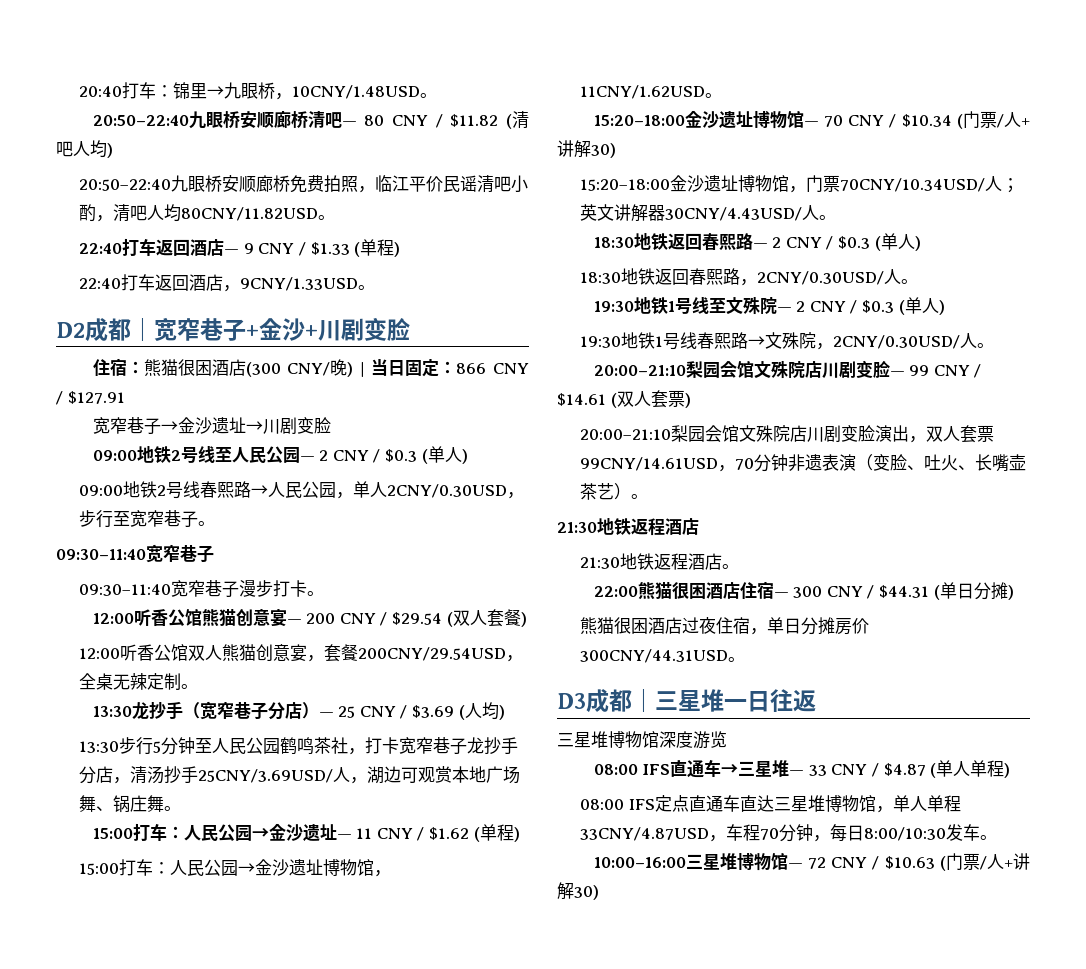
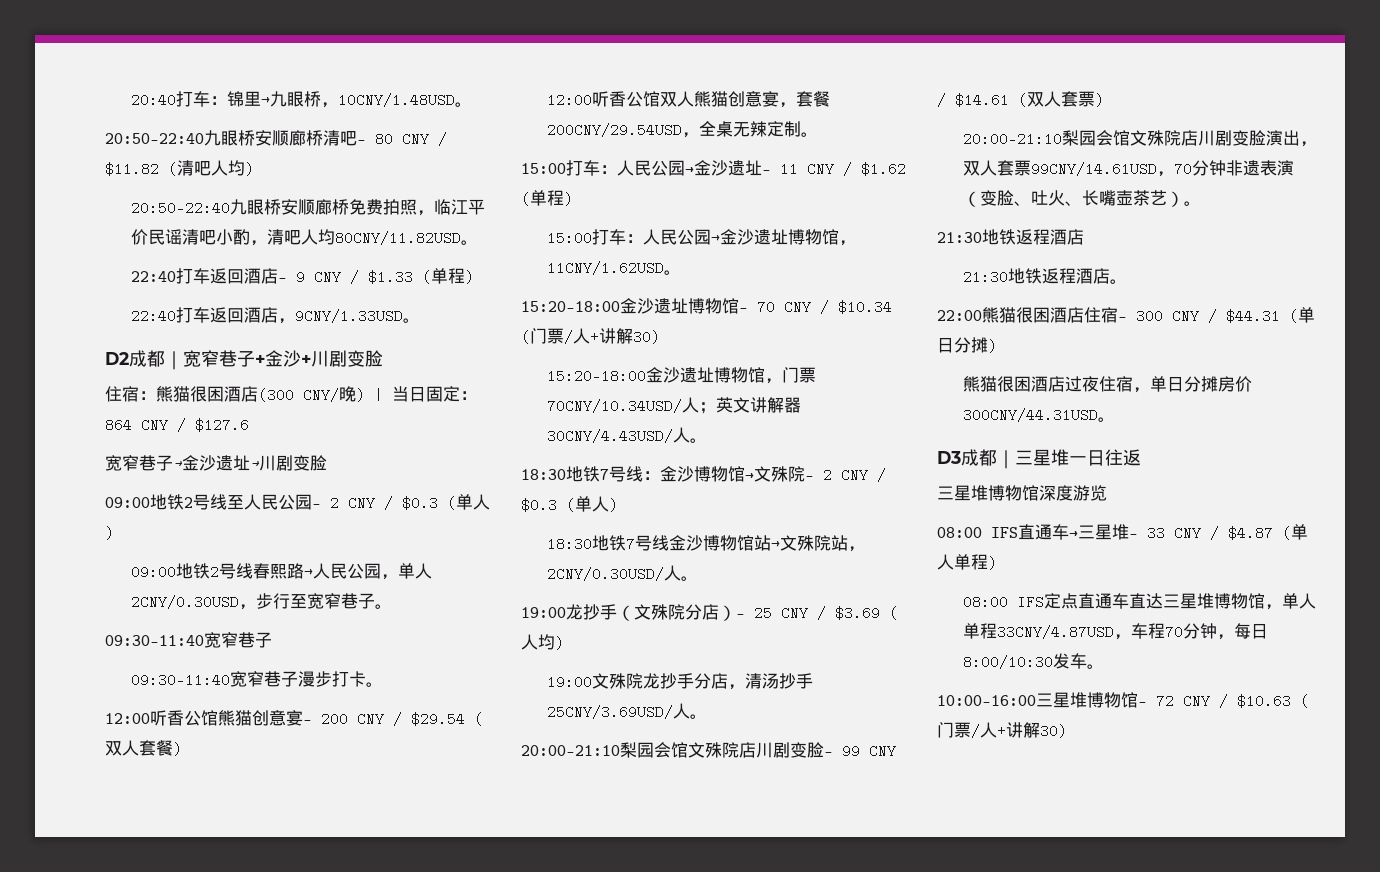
[456,363,529,374] [56,391,125,405] 866 CNY / $127.91 -> [105,418,249,432] 864 CNY / $127.6
[92,701,505,720] [79,737,519,755] [79,766,521,784] [79,795,182,813] // 13:30龙抄手（宽窄巷子分店）— 25 CNY / $3.69 (人均) // 13:30步行5分钟至人民公园鹤鸣茶社，打卡宽窄巷子龙抄手分店，清汤抄手25CNY/3.69USD/人，湖边可观赏本地广场舞、锅庄舞。 -> (818, 134) none
[667,233,753,251] 返回春熙路 -> [600,466,805,482] 7号线：金沙博物馆→文殊院
[655,268,919,286] [593,297,945,315] [580,332,961,350] 返回春熙路，2CNY/0.30USD/人。 // 19:30地铁1号线至文殊院— 2 CNY / $0.3 (单人) // 19:30地铁1号线春熙路→文殊院，2CNY/0.30USD/ -> [625,535,865,552] [546,565,698,581] [521,604,898,621] [521,634,564,650] [546,673,813,690] [546,705,673,719] 7号线金沙博物馆站→文殊院站，2CNY/0.30USD/人。 // 19:00龙抄手（文殊院分店）— 25 CNY / $3.69 (人均) // 19:00文殊院龙抄手分店，清汤抄手25CNY/3.69USD/

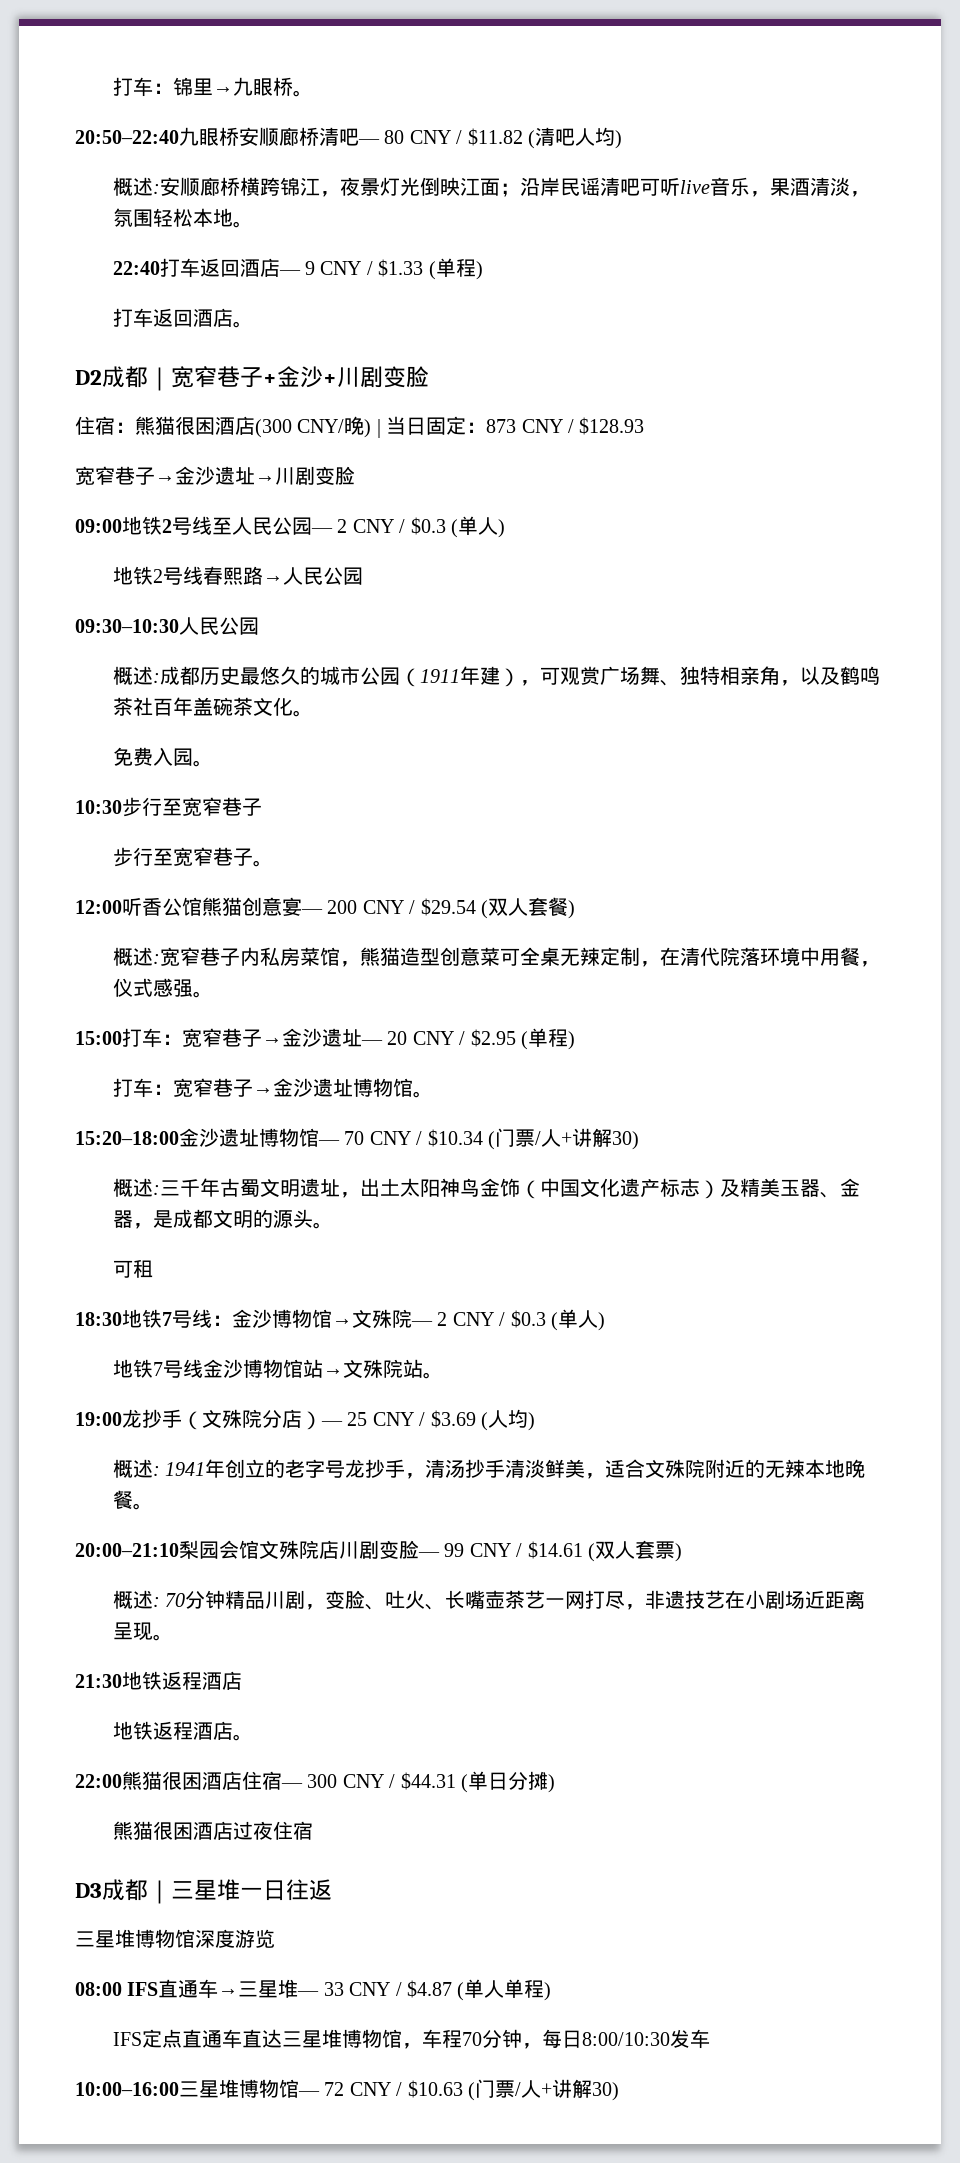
[130,93,176,107] 20:40 -> (112, 86) none
[320,93,455,108] ，10CNY/1.48USD -> (293, 86) none
[130,199,485,216] [130,229,461,246] 20:50–22:40九眼桥安顺廊桥免费拍照，临江平价民谣清吧小酌，清吧人均80CNY/11.82USD -> [112,177,870,197] [112,208,233,227] 概述:安顺廊桥横跨锦江，夜景灯光倒映江面；沿岸民谣清吧可听live音乐，果酒清淡，氛围轻松本地
[130,307,403,324] 22:40打车返回酒店，9CNY/1.33USD -> [112,308,233,328] 打车返回酒店
[105,418,249,432] 864 CNY / $127.6 -> [486,417,645,435] 873 CNY / $128.93
[130,565,176,579] 09:00 -> (505, 528) none
[380,563,432,580] [130,593,392,610] [105,632,272,648] [130,671,366,687] ，单人2CNY/0.30USD，步行至宽窄巷子。 // 09:30–11:40宽窄巷子 // 09:30–11:40宽窄巷子漫步打卡 -> [75,617,259,635] [112,666,880,687] [112,697,313,717] [112,747,213,767] [75,797,262,817] [112,847,253,867] // 09:30–10:30人民公园 // 概述:成都历史最悠久的城市公园（1911年建），可观赏广场舞、独特相亲角，以及鹤鸣茶社百年盖碗茶文化。 // 免费入园。 // 10:30步行至宽窄巷子 // 步行至宽窄巷子
[546,91,830,108] [546,121,801,138] 12:00听香公馆双人熊猫创意宴，套餐200CNY/29.54USD，全桌无辣定制 -> [112,947,880,967] [112,978,193,997] 概述:宽窄巷子内私房菜馆，熊猫造型创意菜可全桌无辣定制，在清代院落环境中用餐，仪式感强
[617,160,685,176] 人民公园 -> [182,1028,262,1047] 宽窄巷子
[780,162,906,176] [521,190,573,206] [546,229,711,245] 11 CNY / $1.62 (单程) // 15:00打车：人民公园 -> [387,1028,575,1050] [112,1078,253,1098] 20 CNY / $2.95 (单程) // 打车：宽窄巷子
[838,240,856,246] [546,261,664,275] ，11CNY/1.62USD -> (413, 1087) none
[546,367,816,384] [546,397,801,414] [546,427,707,443] 15:20–18:00金沙遗址博物馆，门票70CNY/10.34USD/人；英文讲解器30CNY/4.43USD/人。 -> [112,1178,860,1199] [112,1209,333,1229] [112,1259,153,1278] 概述:三千年古蜀文明遗址，出土太阳神鸟金饰（中国文化遗产标志）及精美玉器、金器，是成都文明的源头。 // 可租
[546,537,592,551] 18:30 -> (605, 1321) none
[847,546,865,552] [546,565,681,581] ，2CNY/0.30USD/人 -> (423, 1368) none
[546,673,813,690] [546,703,690,719] 19:00文殊院龙抄手分店，清汤抄手25CNY/3.69USD/人 -> [112,1459,866,1479] [112,1490,133,1509] 概述: 1941年创立的老字号龙抄手，清汤抄手清淡鲜美，适合文殊院附近的无辣本地晚餐
[962,130,1317,147] [962,160,1294,177] [962,191,980,207] 20:00–21:10梨园会馆文殊院店川剧变脸演出，双人套票99CNY/14.61USD，70分钟非遗表演（ -> [112,1590,326,1610] 概述: 70分钟精品川剧，
[1166,191,1184,207] ） -> [545,1590,866,1610] [112,1622,153,1641] 一网打尽，非遗技艺在小剧场近距离呈现
[962,270,1008,284] 21:30 -> (242, 1680) none
[1132,376,1252,393] [962,408,1115,422] ，单日分摊房价300CNY/44.31USD。 -> (313, 1830) none
[962,595,1008,609] 08:00 -> (552, 1991) none
[1281,593,1316,609] [962,623,1131,640] 单人单程33CNY/4.87USD， -> (422, 2046) none
[1086,664,1104,669] 。 -> (710, 2039) none

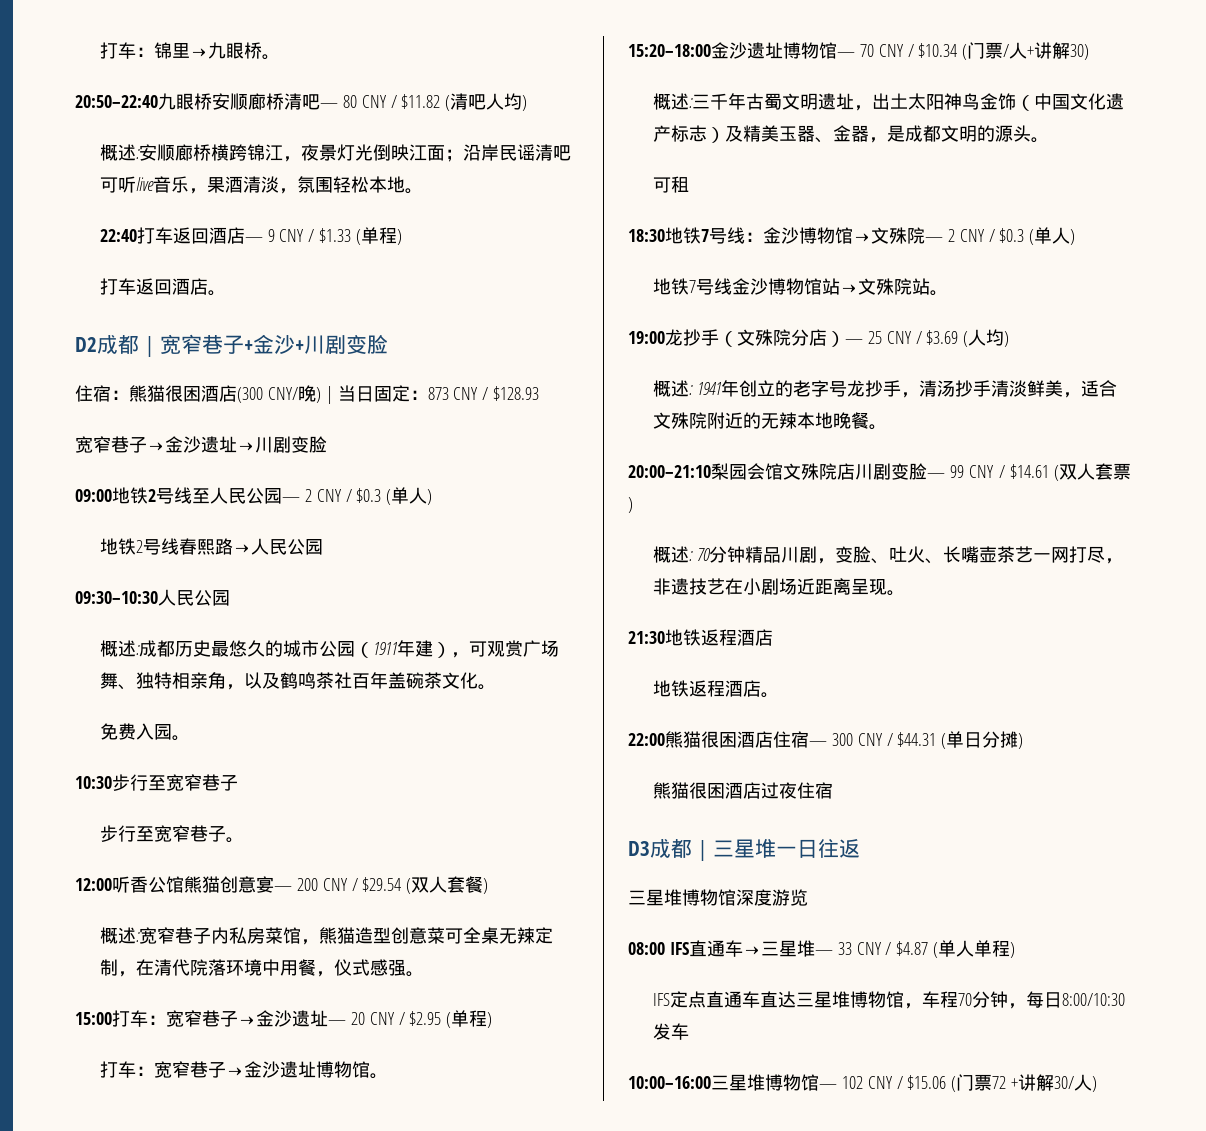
[324,2079,619,2101] 72 CNY / $10.63 (门票/人+讲解30) -> [841,1074,1098,1092] 102 CNY / $15.06 (门票72 +讲解30/人)

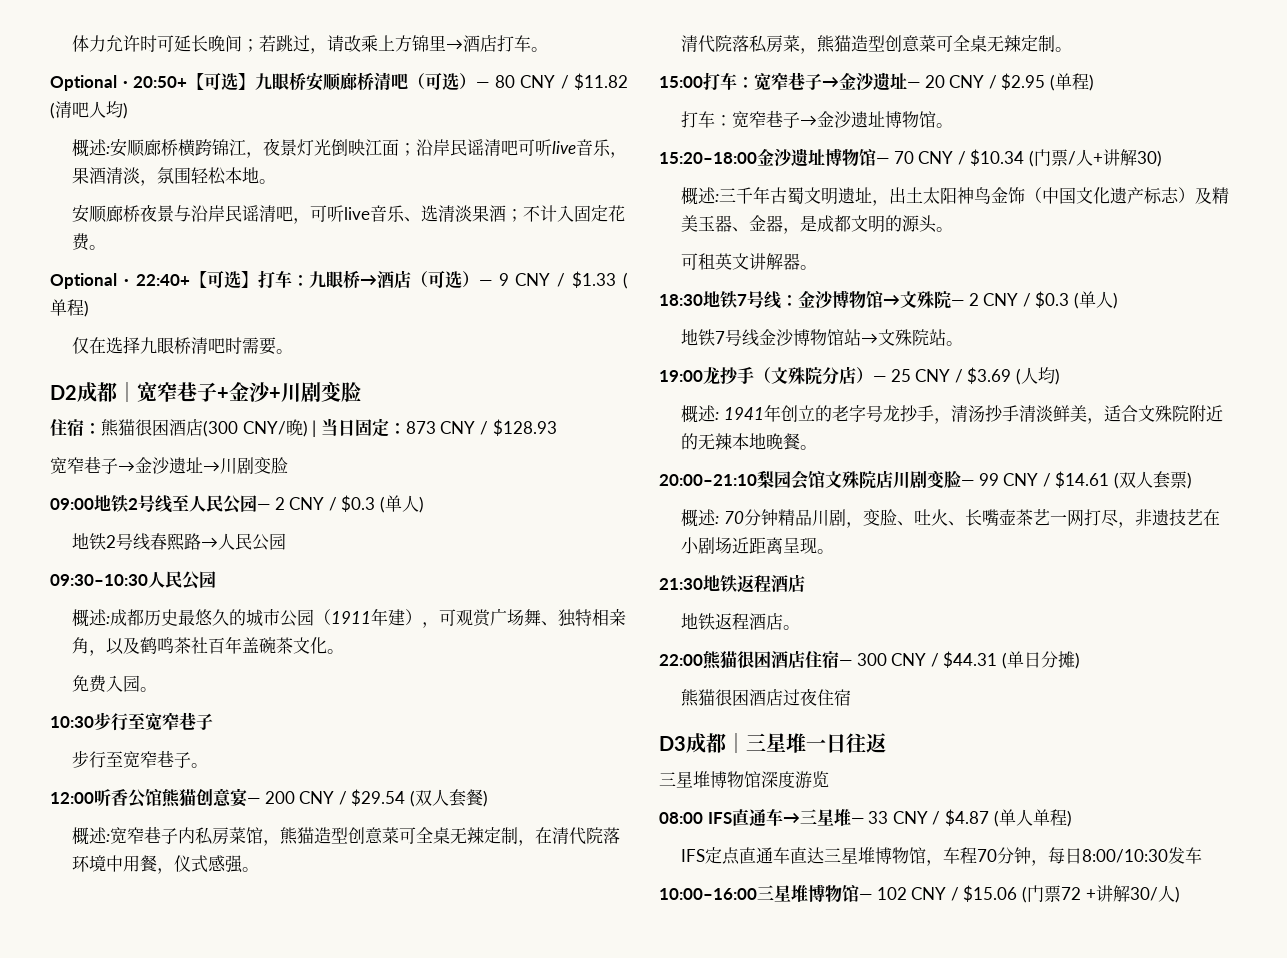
[99,42,280,60] [75,95,158,108] 打车：锦里→九眼桥。 // 20:50–22:40 -> [72,35,549,54] [50,72,255,91] 体力允许时可延长晚间；若跳过，请改乘上方锦里→酒店打车。 // Optional · 20:50+【可选】
(320, 102) none -> [408,72,476,90] （可选）
[99,227,245,244] 22:40打车返回酒店 -> [72,205,626,224] [72,233,107,251] [50,270,479,289] 安顺廊桥夜景与沿岸民谣清吧，可听live音乐、选清淡果酒；不计入固定花费。 // Optional · 22:40+【可选】打车：九眼桥→酒店（可选）
[99,278,208,295] 打车返回酒店 -> [72,336,277,355] 仅在选择九眼桥清吧时需要
(424, 974) none -> [681,35,1073,54] // 清代院落私房菜，熊猫造型创意菜可全桌无辣定制。
(689, 184) none -> [715,253,818,270] 英文讲解器。

